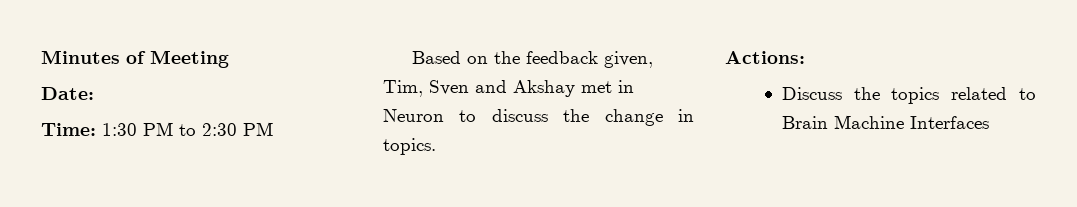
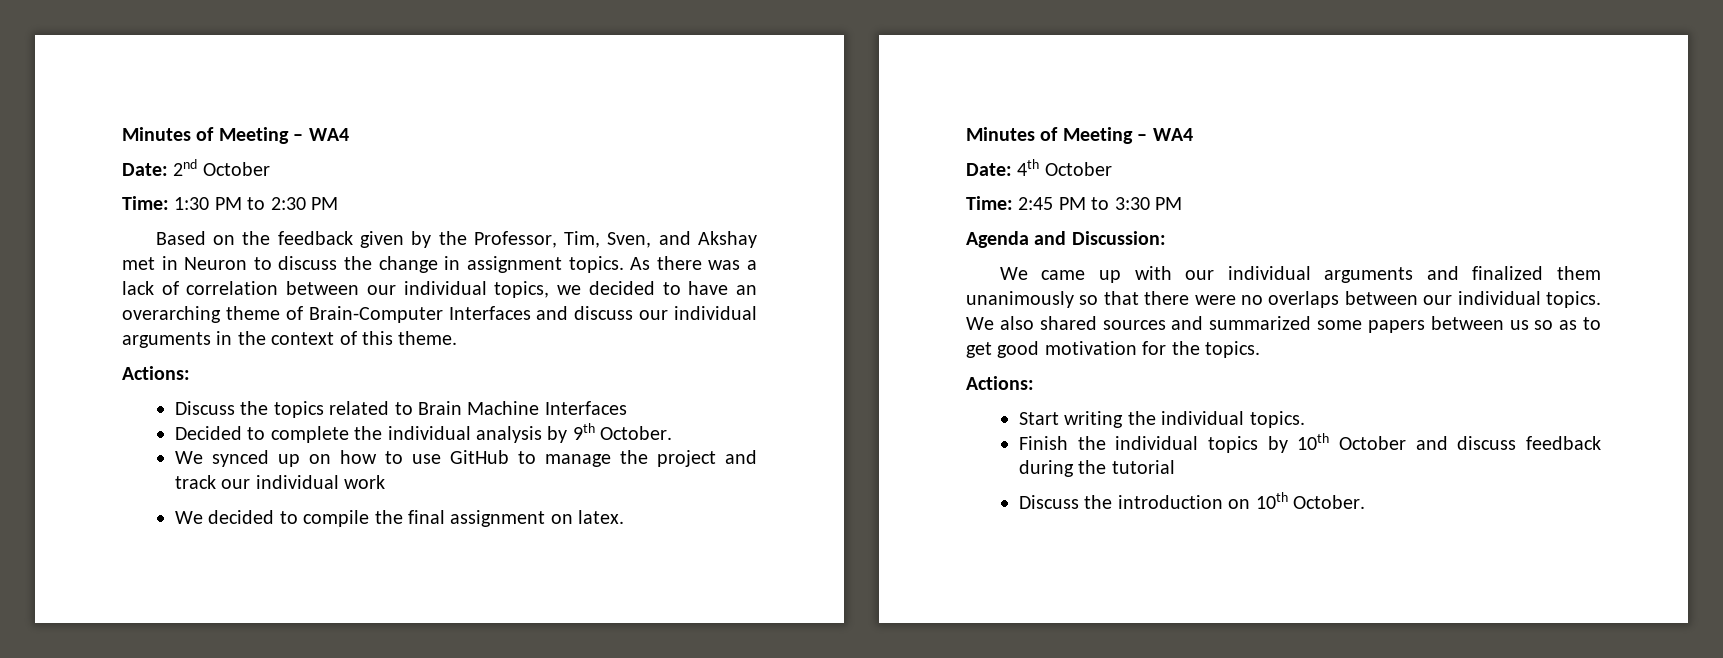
[41,50,229,68] [41,87,94,100] Minutes of Meeting // Date: -> [122,127,349,144] [122,159,270,176] Minutes of Meeting – WA4 // Date: 2nd October
[604,51,654,68] [383,80,469,97] given, Tim, Sven -> [360,231,652,248] given by the Professor, Tim, Sven,
[383,138,436,155] topics. -> [466,256,757,273] [122,281,758,298] [122,306,757,323] [122,331,458,348] assignment topics. As there was a lack of correlation between our individual topics, we decided to have an overarching theme of Brain-Computer Interfaces and discuss our individual arguments in the context of this theme.
(989, 122) none -> [175,423,673,443] [175,450,758,467] [175,475,386,489] [175,510,625,527] [966,127,1193,144] [966,159,1112,176] [966,196,1182,210] [966,231,1166,248] [999,266,1601,283] [966,291,1601,308] [966,316,1602,333] [966,341,1260,358] [966,376,1034,390] [1019,411,1305,428] [1019,433,1601,453] [1019,460,1175,477] [1019,492,1366,509] // Decided to complete the individual analysis by 9th October. // We synced up on how to use GitHub to manage the project and track our individual work // We decided to compile the final assignment on latex. // Minutes of Meeting – WA4 // Date: 4th October // Time: 2:45 PM to 3:30 PM // Agenda and Discussion: // We came up with our individual arguments and finalized them unanimously so that there were no overlaps between our individual topics. We also shared sources and summarized some papers between us so as to get good motivation for the topics. // Actions: // Start writing the individual topics. // Finish the individual topics by 10th October and discuss feedback during the tutorial // Discuss the introduction on 10th October.

